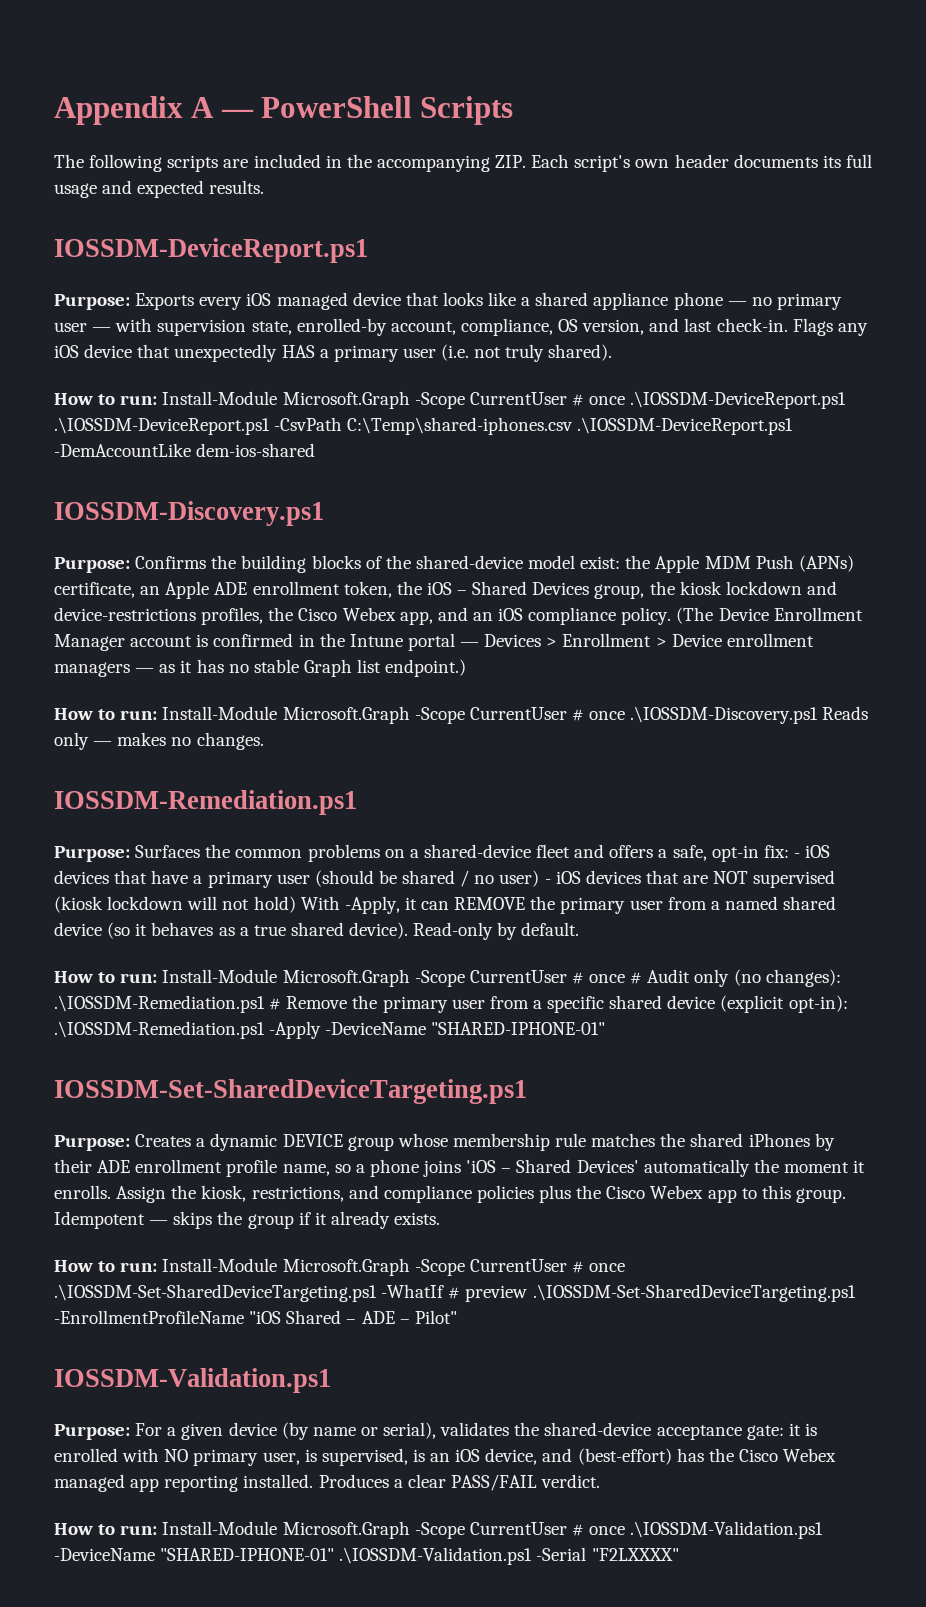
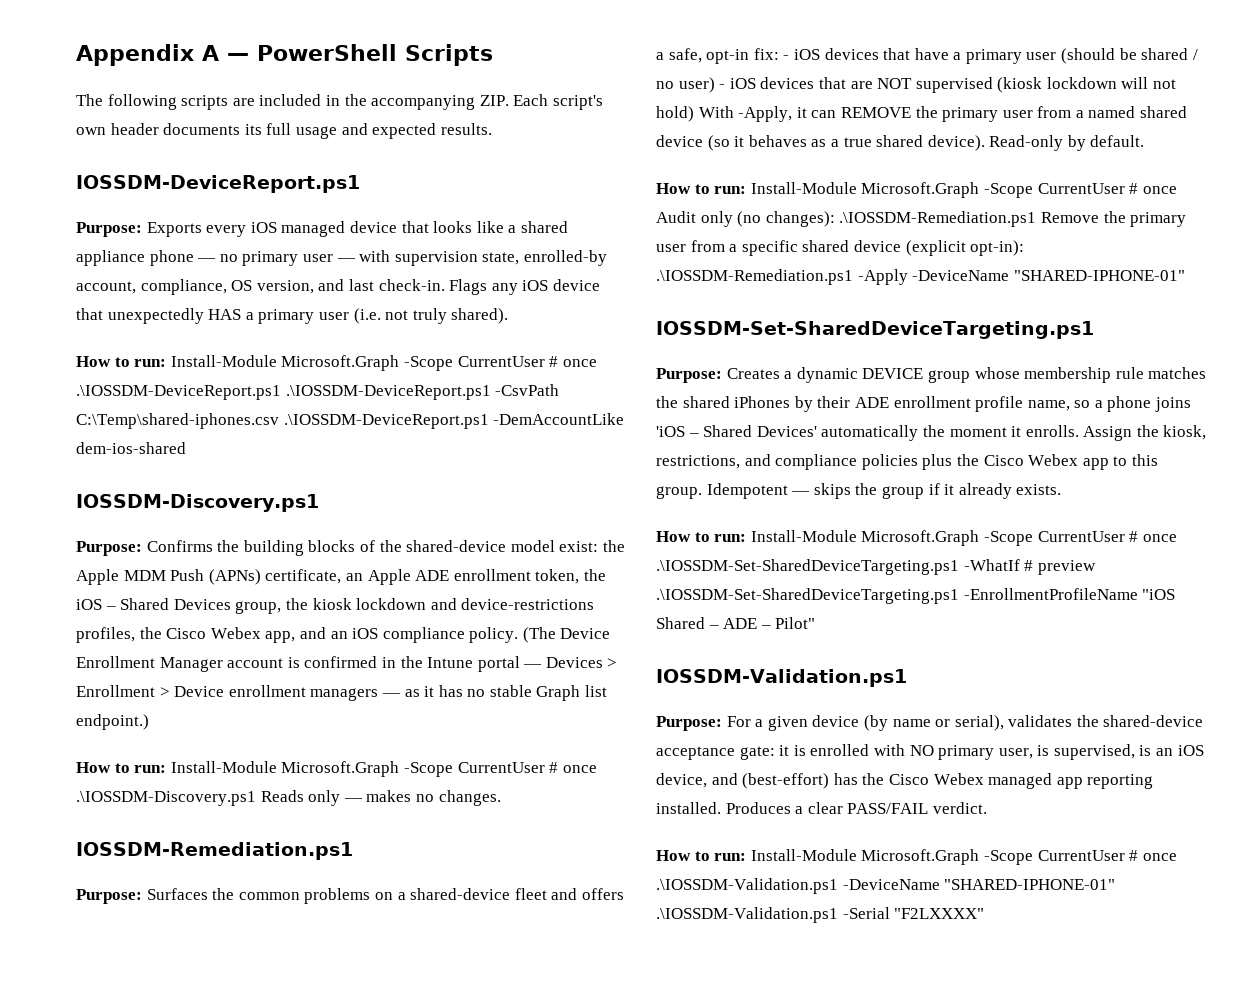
[630,972,643,984] # -> (1177, 190) none
[269,998,282,1010] # -> (1037, 219) none

